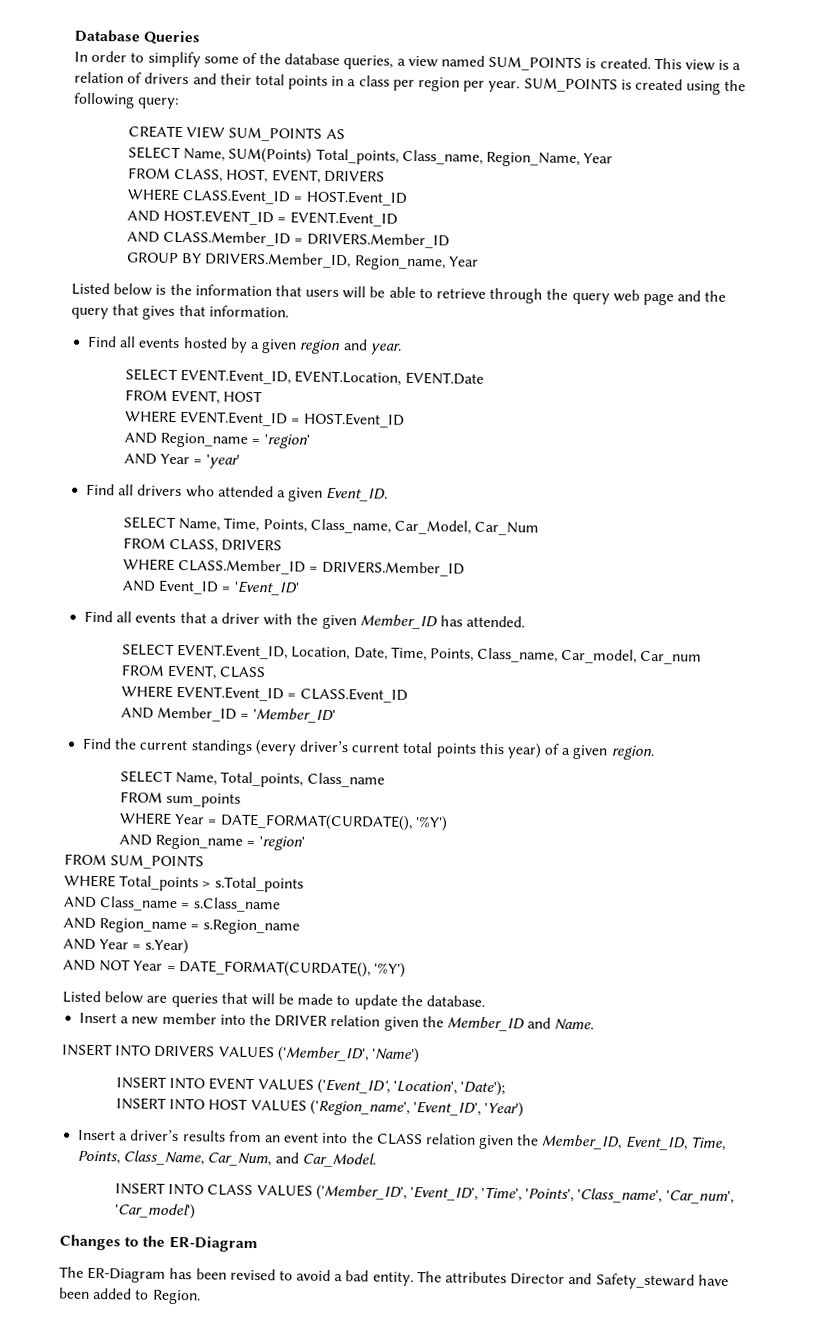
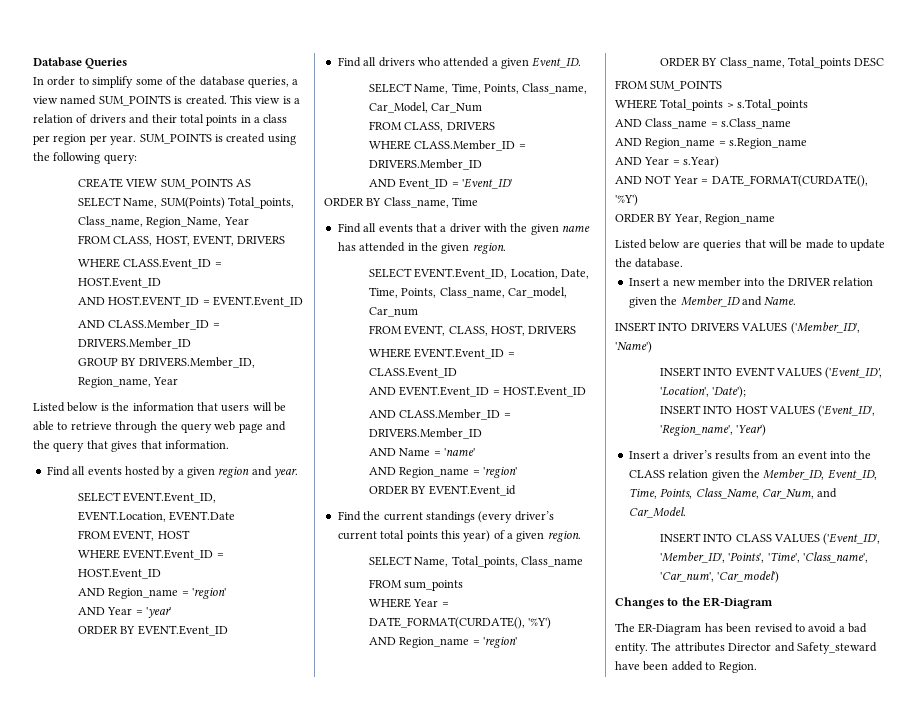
(240, 461) none -> [77,625,228,636] // ORDER BY EVENT.Event_ID
(300, 588) none -> [324,197,479,208] // ORDER BY Class_name, Time
[359,614,526,630] Member_ID has attended. -> [562,225,591,232] [337,242,506,254] name has attended in the given region.
[219,666,266,679] CLASS -> [448,325,577,336] CLASS, HOST, DRIVERS
[157,706,336,724] Member_ID = 'Member_ID' -> [399,386,586,397] [368,409,511,420] [368,428,482,439] [368,448,475,456] [368,466,517,478] [368,485,516,496] EVENT.Event_ID = HOST.Event_ID // AND CLASS.Member_ID = DRIVERS.Member_ID // AND Name = 'name' // AND Region_name = 'region' // ORDER BY EVENT.Event_id
(305, 843) none -> [659,57,885,69] // ORDER BY Class_name, Total_points DESC
(406, 970) none -> [615,213,776,225] // ORDER BY Year, Region_name
[309,1099,481,1116] ('Region_name', 'Event_ID', -> [818,405,876,417] [659,424,733,436] ('Event_ID', 'Region_name',
[315,1184,575,1203] ('Member_ID', 'Event_ID', 'Time', 'Points', -> [823,533,881,545] [659,552,800,563] ('Event_ID', 'Member_ID', 'Points', 'Time',

